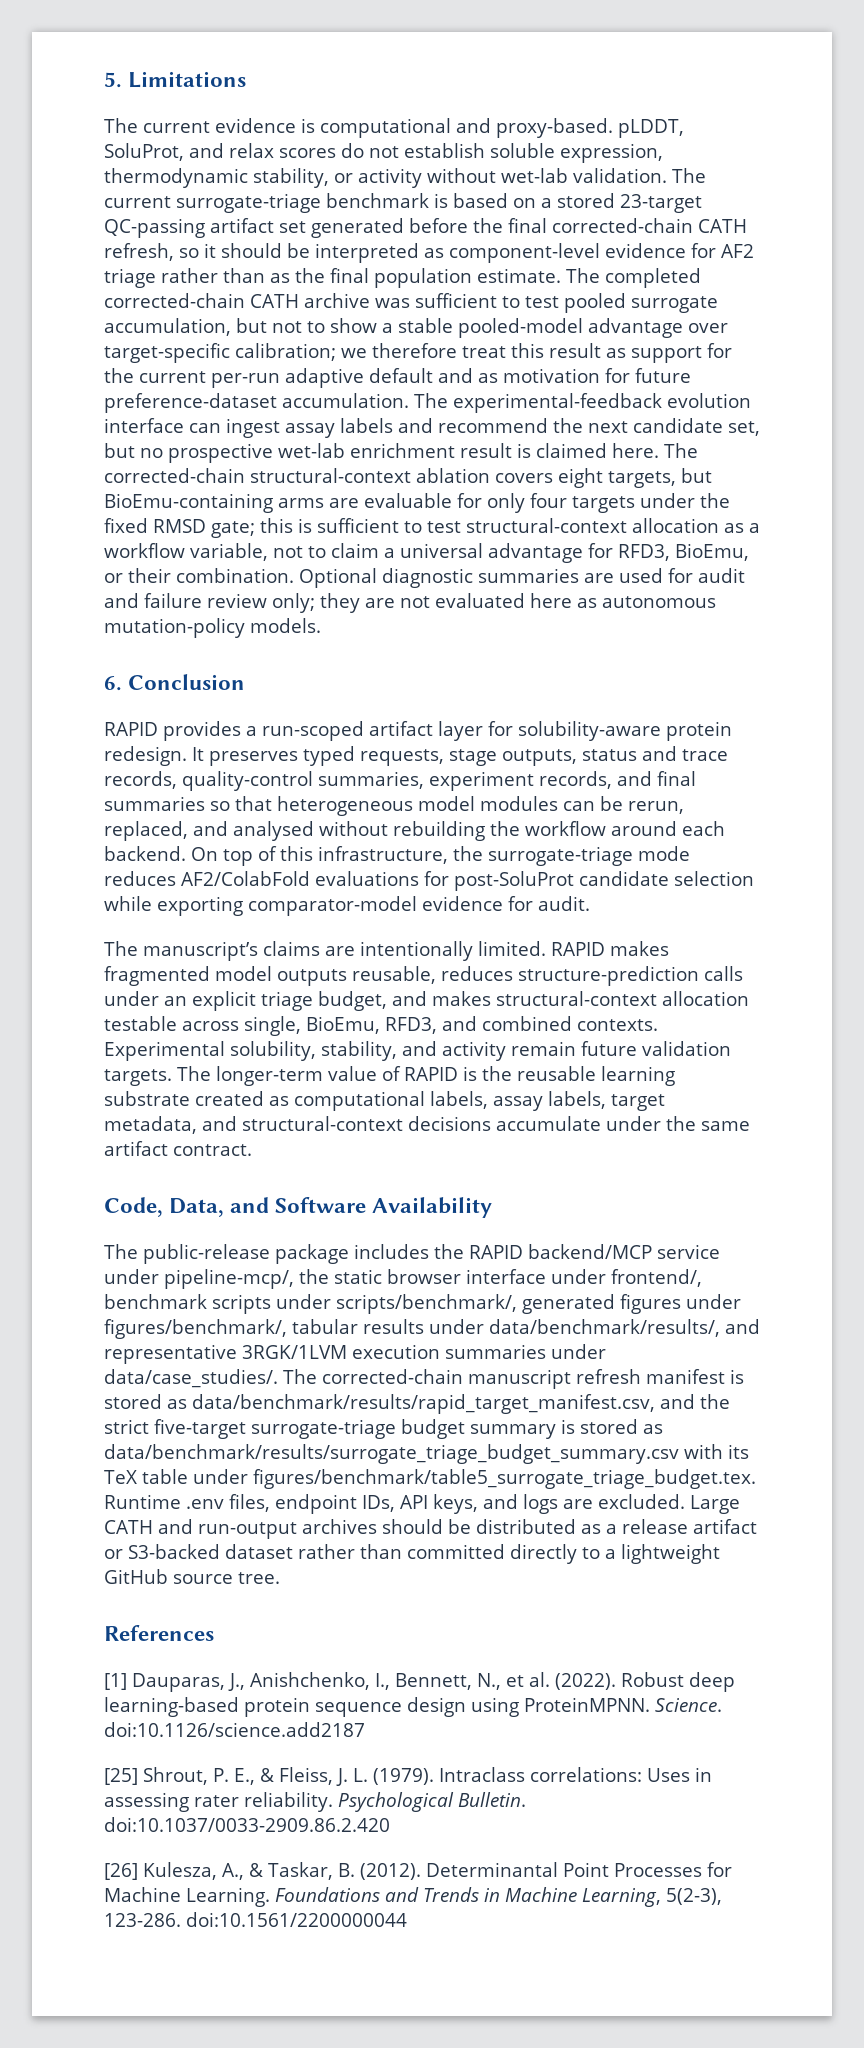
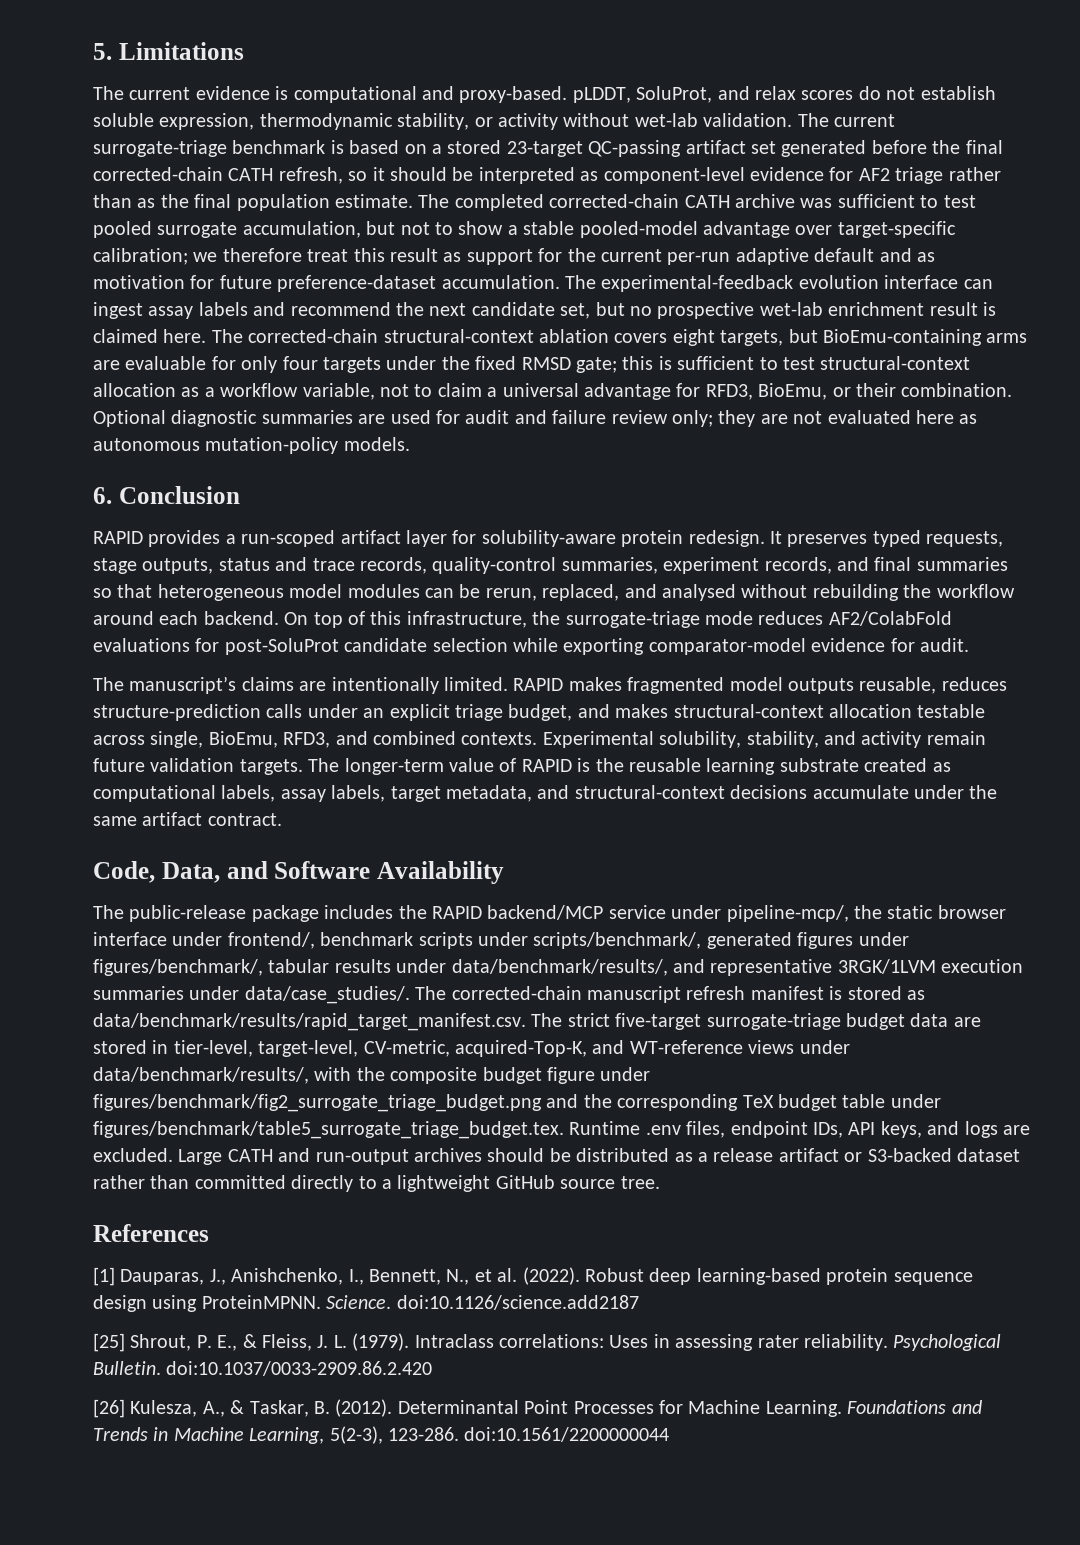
[192,1394,730,1414] data/benchmark/results/rapid_target_manifest.csv, and the -> [93,1013,563,1031] data/benchmark/results/rapid_target_manifest.csv. The
[470,1419,663,1439] [104,1444,749,1464] [104,1470,137,1484] summary is stored as data/benchmark/results/surrogate_triage_budget_summary.csv with its TeX -> [910,1013,981,1027] [93,1040,850,1057] [93,1067,651,1084] [93,1094,837,1112] data are stored in tier-level, target-level, CV-metric, acquired-Top-K, and WT-reference views under data/benchmark/results/, with the composite budget figure under figures/benchmark/fig2_surrogate_triage_budget.png and the corresponding TeX budget

